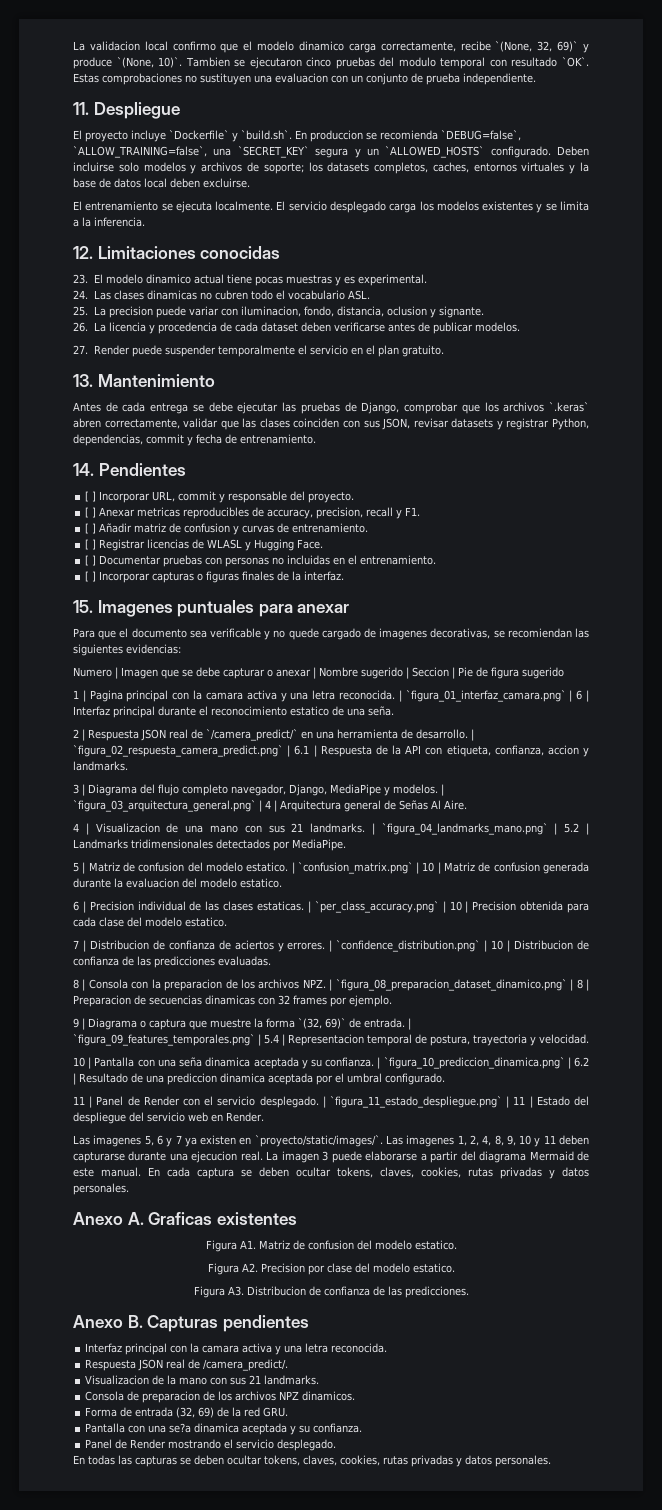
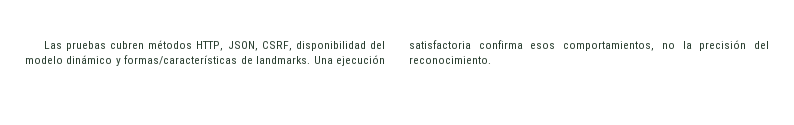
[73,41,589,53] [73,57,589,69] [73,73,536,85] [73,102,180,119] [73,130,521,142] [73,146,589,158] [73,162,589,174] [73,178,250,188] [73,201,589,213] [73,217,145,227] [73,246,281,259] [73,274,427,286] [73,290,370,300] [73,306,484,318] [73,322,520,334] [73,345,444,357] [73,374,215,387] [73,402,589,414] [73,418,589,430] [73,434,316,446] [73,463,186,476] [85,491,355,503] [85,507,421,519] [85,523,369,535] [85,539,324,551] [85,555,437,567] [85,571,345,583] [73,600,350,617] [73,628,589,640] [73,644,181,656] [73,667,564,679] [73,690,589,702] [73,706,394,718] [73,729,474,741] [73,745,590,757] [73,761,128,771] [73,784,444,796] [73,800,467,812] [73,823,589,835] [73,839,346,851] [73,862,589,874] [73,878,282,888] [73,901,589,913] [73,917,227,927] [73,940,589,952] [73,956,271,968] [73,979,589,991] [73,995,392,1007] [73,1018,411,1030] [73,1034,589,1046] [73,1057,589,1069] [73,1073,445,1085] [73,1096,589,1108] [73,1112,264,1124] [73,1135,590,1147] [73,1151,589,1163] [73,1167,589,1179] [73,1183,129,1195] [73,1212,297,1225] [205,1240,457,1252] [207,1263,455,1275] [193,1286,469,1298] [73,1315,309,1332] [85,1343,388,1355] [85,1359,289,1371] [85,1375,320,1385] [85,1391,356,1403] [85,1407,289,1418] [85,1423,363,1435] [85,1439,337,1451] [73,1455,551,1467] La validacion local confirmo que el modelo dinamico carga correctamente, recibe `(None, 32, 69)` y produce `(None, 10)`. Tambien se ejecutaron cinco pruebas del modulo temporal con resultado `OK`. Estas comprobaciones no sustituyen una evaluacion con un conjunto de prueba independiente. // 11. Despliegue // El proyecto incluye `Dockerfile` y `build.sh`. En produccion se recomienda `DEBUG=false`, `ALLOW_TRAINING=false`, una `SECRET_KEY` segura y un `ALLOWED_HOSTS` configurado. Deben incluirse solo modelos y archivos de soporte; los datasets completos, caches, entornos virtuales y la base de datos local deben excluirse. // El entrenamiento se ejecuta localmente. El servicio desplegado carga los modelos existentes y se limita a la inferencia. // 12. Limitaciones conocidas // 23. El modelo dinamico actual tiene pocas muestras y es experimental. // 24. Las clases dinamicas no cubren todo el vocabulario ASL. // 25. La precision puede variar con iluminacion, fondo, distancia, oclusion y signante. // 26. La licencia y procedencia de cada dataset deben verificarse antes de publicar modelos. // 27. Render puede suspender temporalmente el servicio en el plan gratuito. // 13. Mantenimiento // Antes de cada entrega se debe ejecutar las pruebas de Django, comprobar que los archivos `.keras` abren correctamente, validar que las clases coinciden con sus JSON, revisar datasets y registrar Python, dependencias, commit y fecha de entrenamiento. // 14. Pendientes // [ ] Incorporar URL, commit y responsable del proyecto. // [ ] Anexar metricas reproducibles de accuracy, precision, recall y F1. // [ ] Añadir matriz de confusion y curvas de entrenamiento. // [ ] Registrar licencias de WLASL y Hugging Face. // [ ] Documentar pruebas con personas no incluidas en el entrenamiento. // [ ] Incorporar capturas o figuras finales de la interfaz. // 15. Imagenes puntuales para anexar // Para que el documento sea verificable y no quede cargado de imagenes decorativas, se recomiendan las siguientes evidencias: // Numero | Imagen que se debe capturar o anexar | Nombre sugerido | Seccion | Pie de figura sugerido // 1 | Pagina principal con la camara activa y una letra reconocida. | `figura_01_interfaz_camara.png` | 6 | Interfaz principal durante el reconocimiento estatico de una seña. // 2 | Respuesta JSON real de `/camera_predict/` en una herramienta de desarrollo. | `figura_02_respuesta_camera_predict.png` | 6.1 | Respuesta de la API con etiqueta, confianza, accion y landmarks. // 3 | Diagrama del flujo completo navegador, Django, MediaPipe y modelos. | `figura_03_arquitectura_general.png` | 4 | Arquitectura general de Señas Al Aire. // 4 | Visualizacion de una mano con sus 21 landmarks. | `figura_04_landmarks_mano.png` | 5.2 | Landmarks tridimensionales detectados por MediaPipe. // 5 | Matriz de confusion del modelo estatico. | `confusion_matrix.png` | 10 | Matriz de confusion generada durante la evaluacion del modelo estatico. // 6 | Precision individual de las clases estaticas. | `per_class_accuracy.png` | 10 | Precision obtenida para cada clase del modelo estatico. // 7 | Distribucion de confianza de aciertos y errores. | `confidence_distribution.png` | 10 | Distribucion de confianza de las predicciones evaluadas. // 8 | Consola con la preparacion de los archivos NPZ. | `figura_08_preparacion_dataset_dinamico.png` | 8 | Preparacion de secuencias dinamicas con 32 frames por ejemplo. // 9 | Diagrama o captura que muestre la forma `(32, 69)` de entrada. | `figura_09_features_temporales.png` | 5.4 | Representacion temporal de postura, trayectoria y velocidad. // 10 | Pantalla con una seña dinamica aceptada y su confianza. | `figura_10_prediccion_dinamica.png` | 6.2 | Resultado de una prediccion dinamica aceptada por el umbral configurado. // 11 | Panel de Render con el servicio desplegado. | `figura_11_estado_despliegue.png` | 11 | Estado del despliegue del servicio web en Render. // Las imagenes 5, 6 y 7 ya existen en `proyecto/static/images/`. Las imagenes 1, 2, 4, 8, 9, 10 y 11 deben capturarse durante una ejecucion real. La imagen 3 puede elaborarse a partir del diagrama Mermaid de este manual. En cada captura se deben ocultar tokens, claves, cookies, rutas privadas y datos personales. // Anexo A. Graficas existentes // Figura A1. Matriz de confusion del modelo estatico. // Figura A2. Precision por clase del modelo estatico. // Figura A3. Distribucion de confianza de las predicciones. // Anexo B. Capturas pendientes // Interfaz principal con la camara activa y una letra reconocida. // Respuesta JSON real de /camera_predict/. // Visualizacion de la mano con sus 21 landmarks. // Consola de preparacion de los archivos NPZ dinamicos. // Forma de entrada (32, 69) de la red GRU. // Pantalla con una se?a dinamica aceptada y su confianza. // Panel de Render mostrando el servicio desplegado. // En todas las capturas se deben ocultar tokens, claves, cookies, rutas privadas y datos personales. -> [43,40,385,51] [25,55,385,66] [409,40,769,51] [409,56,491,64] Las pruebas cubren métodos HTTP, JSON, CSRF, disponibilidad del modelo dinámico y formas/características de landmarks. Una ejecución satisfactoria confirma esos comportamientos, no la precisión del reconocimiento.

